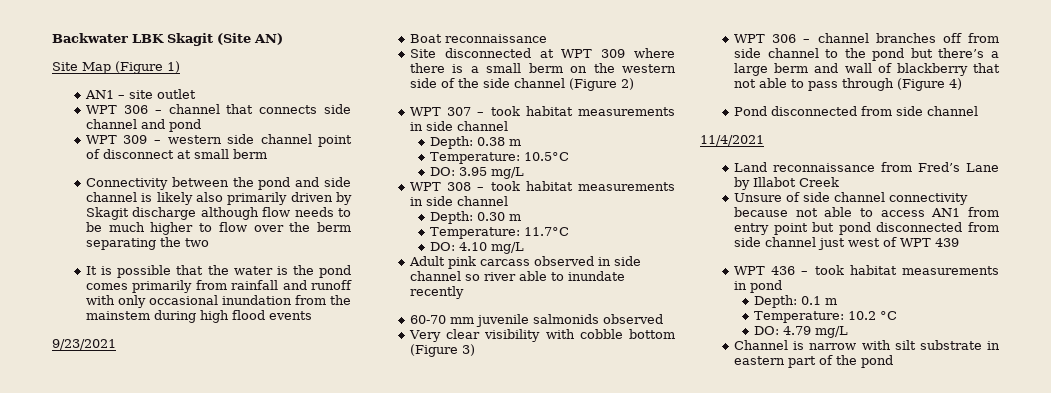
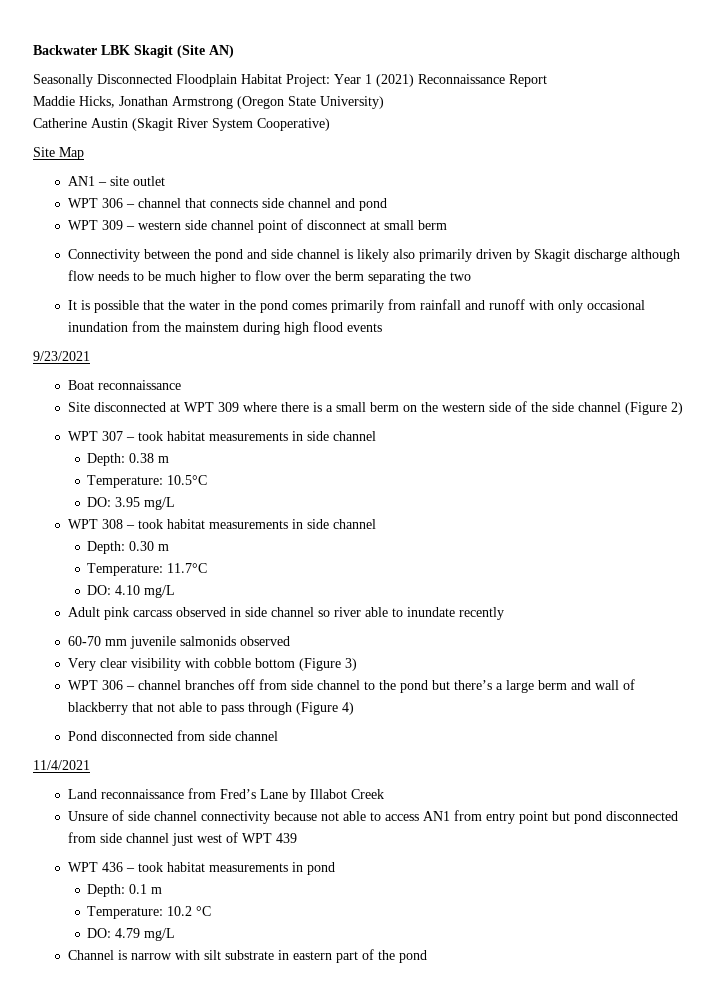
(283, 39) none -> [33,74,547,87] [33,96,384,109] [33,118,330,131] // Seasonally Disconnected Floodplain Habitat Project: Year 1 (2021) Reconnaissance Report // Maddie Hicks, Jonathan Armstrong (Oregon State University) // Catherine Austin (Skagit River System Cooperative)
[115,61,180,74] (Figure 1) -> (84, 153) none
[276,266,288,275] is -> [223,300,235,310] in

